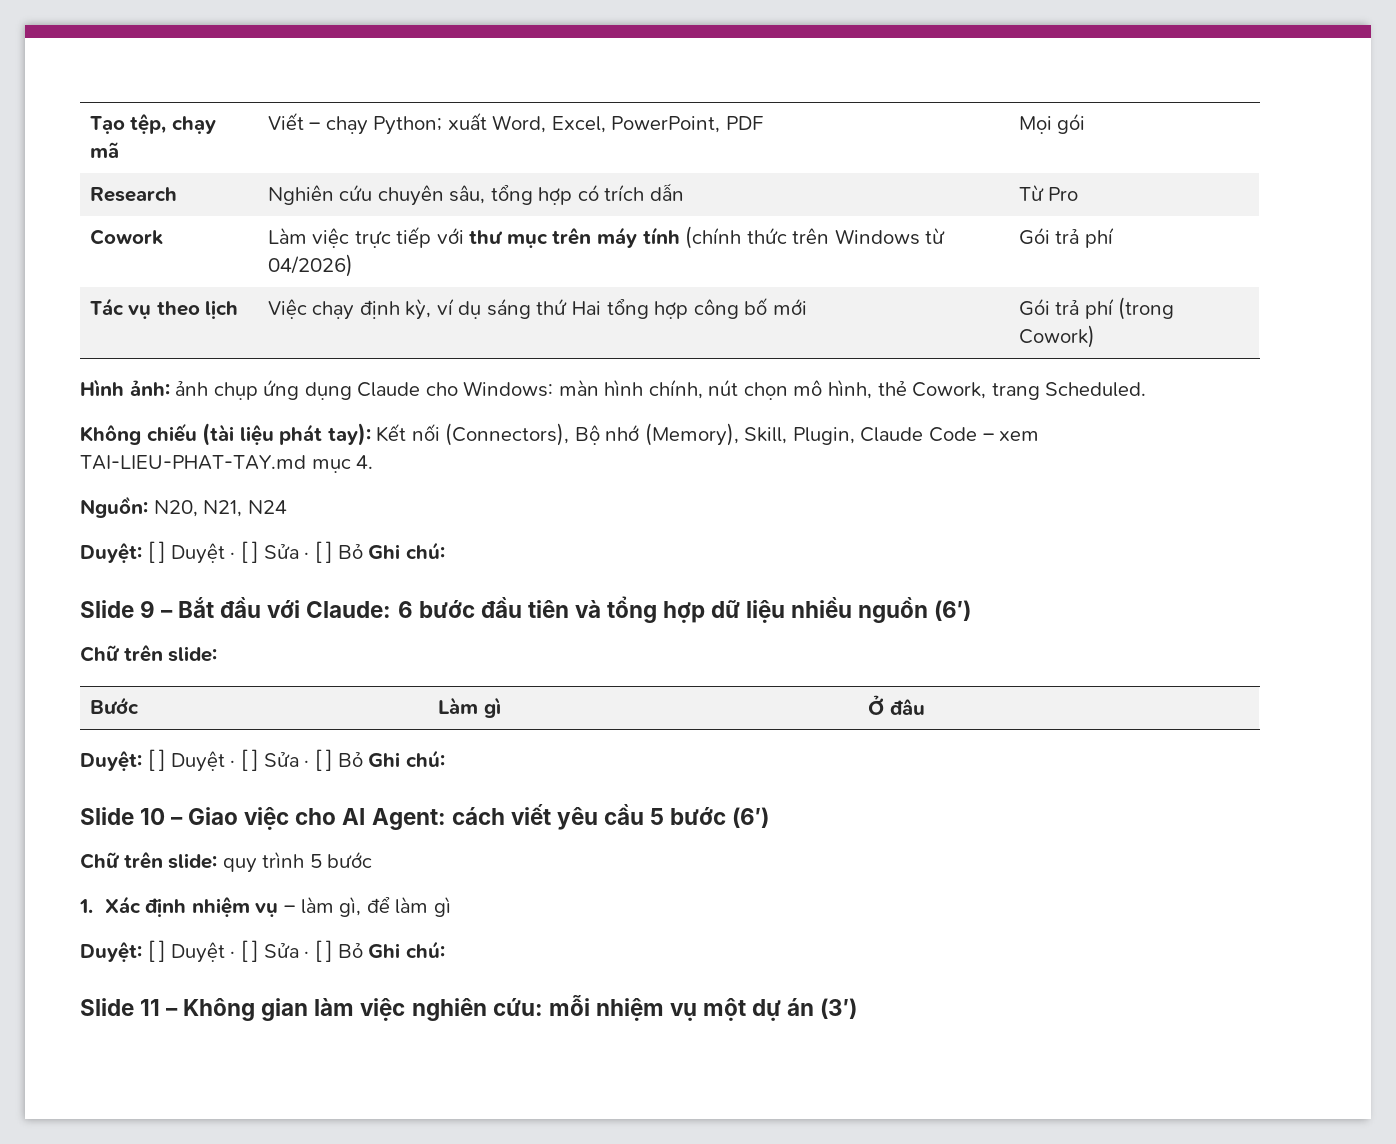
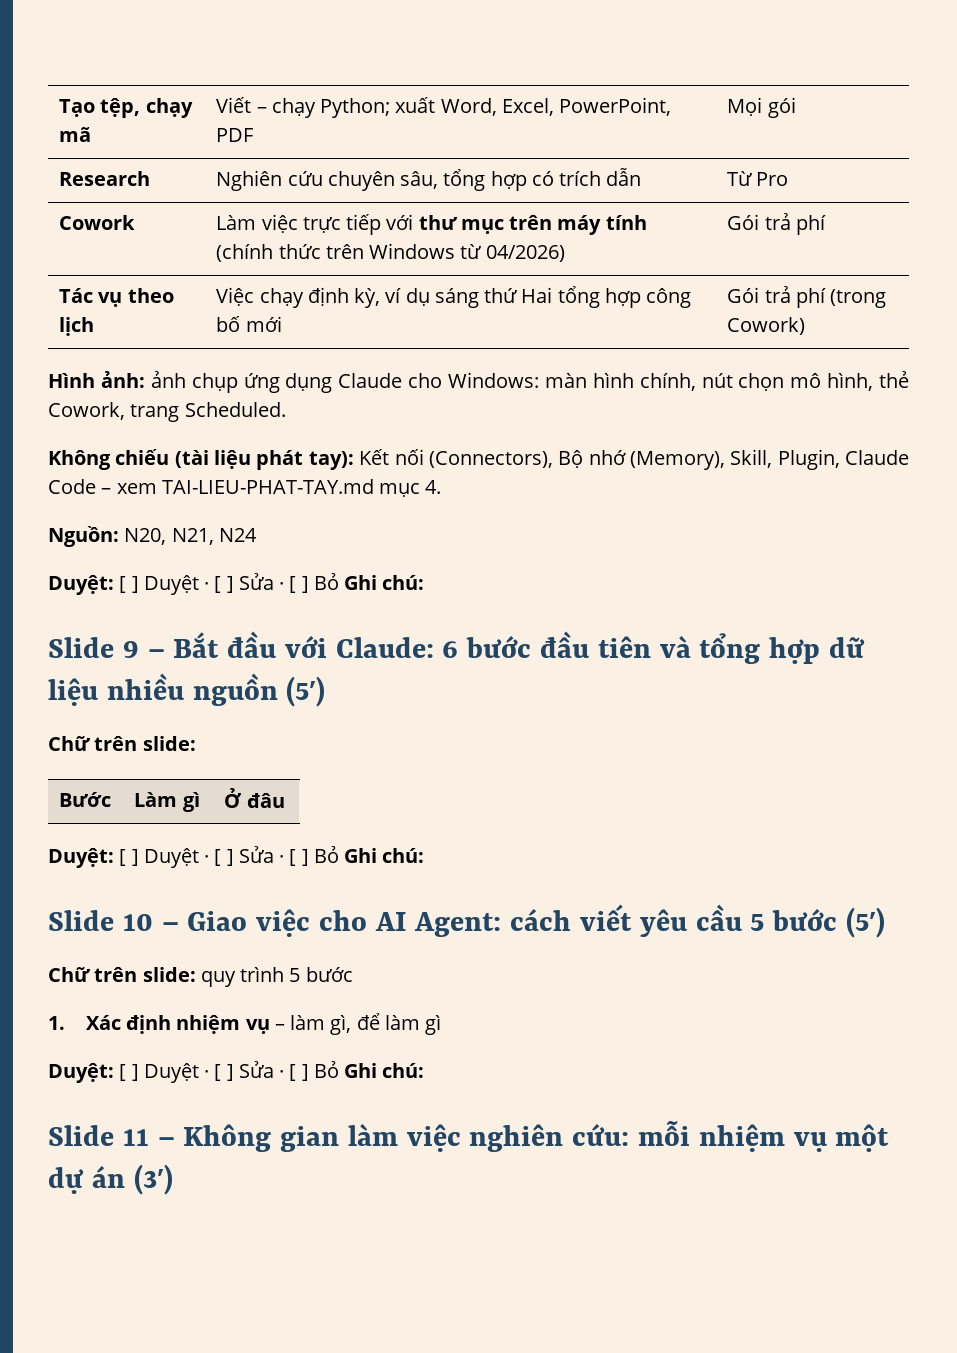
[934,600,972,621] (6′) -> [286,676,326,707] (5′)
[732,807,770,828] (6′) -> [845,907,885,938] (5′)

